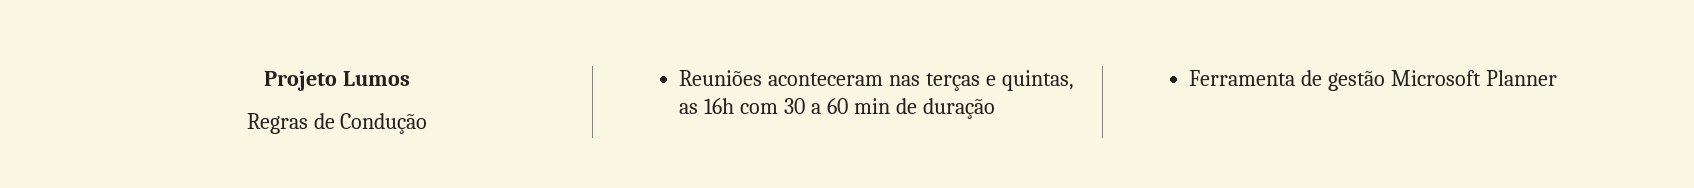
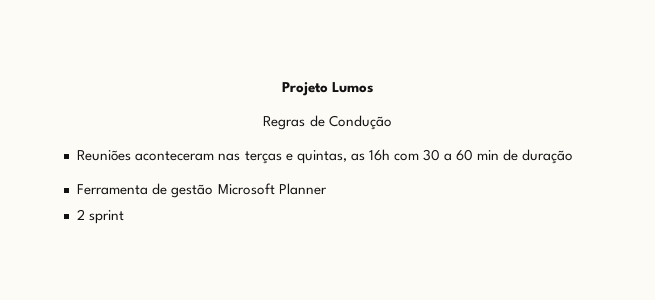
(1558, 78) none -> [77,209,125,224] // 2 sprint

